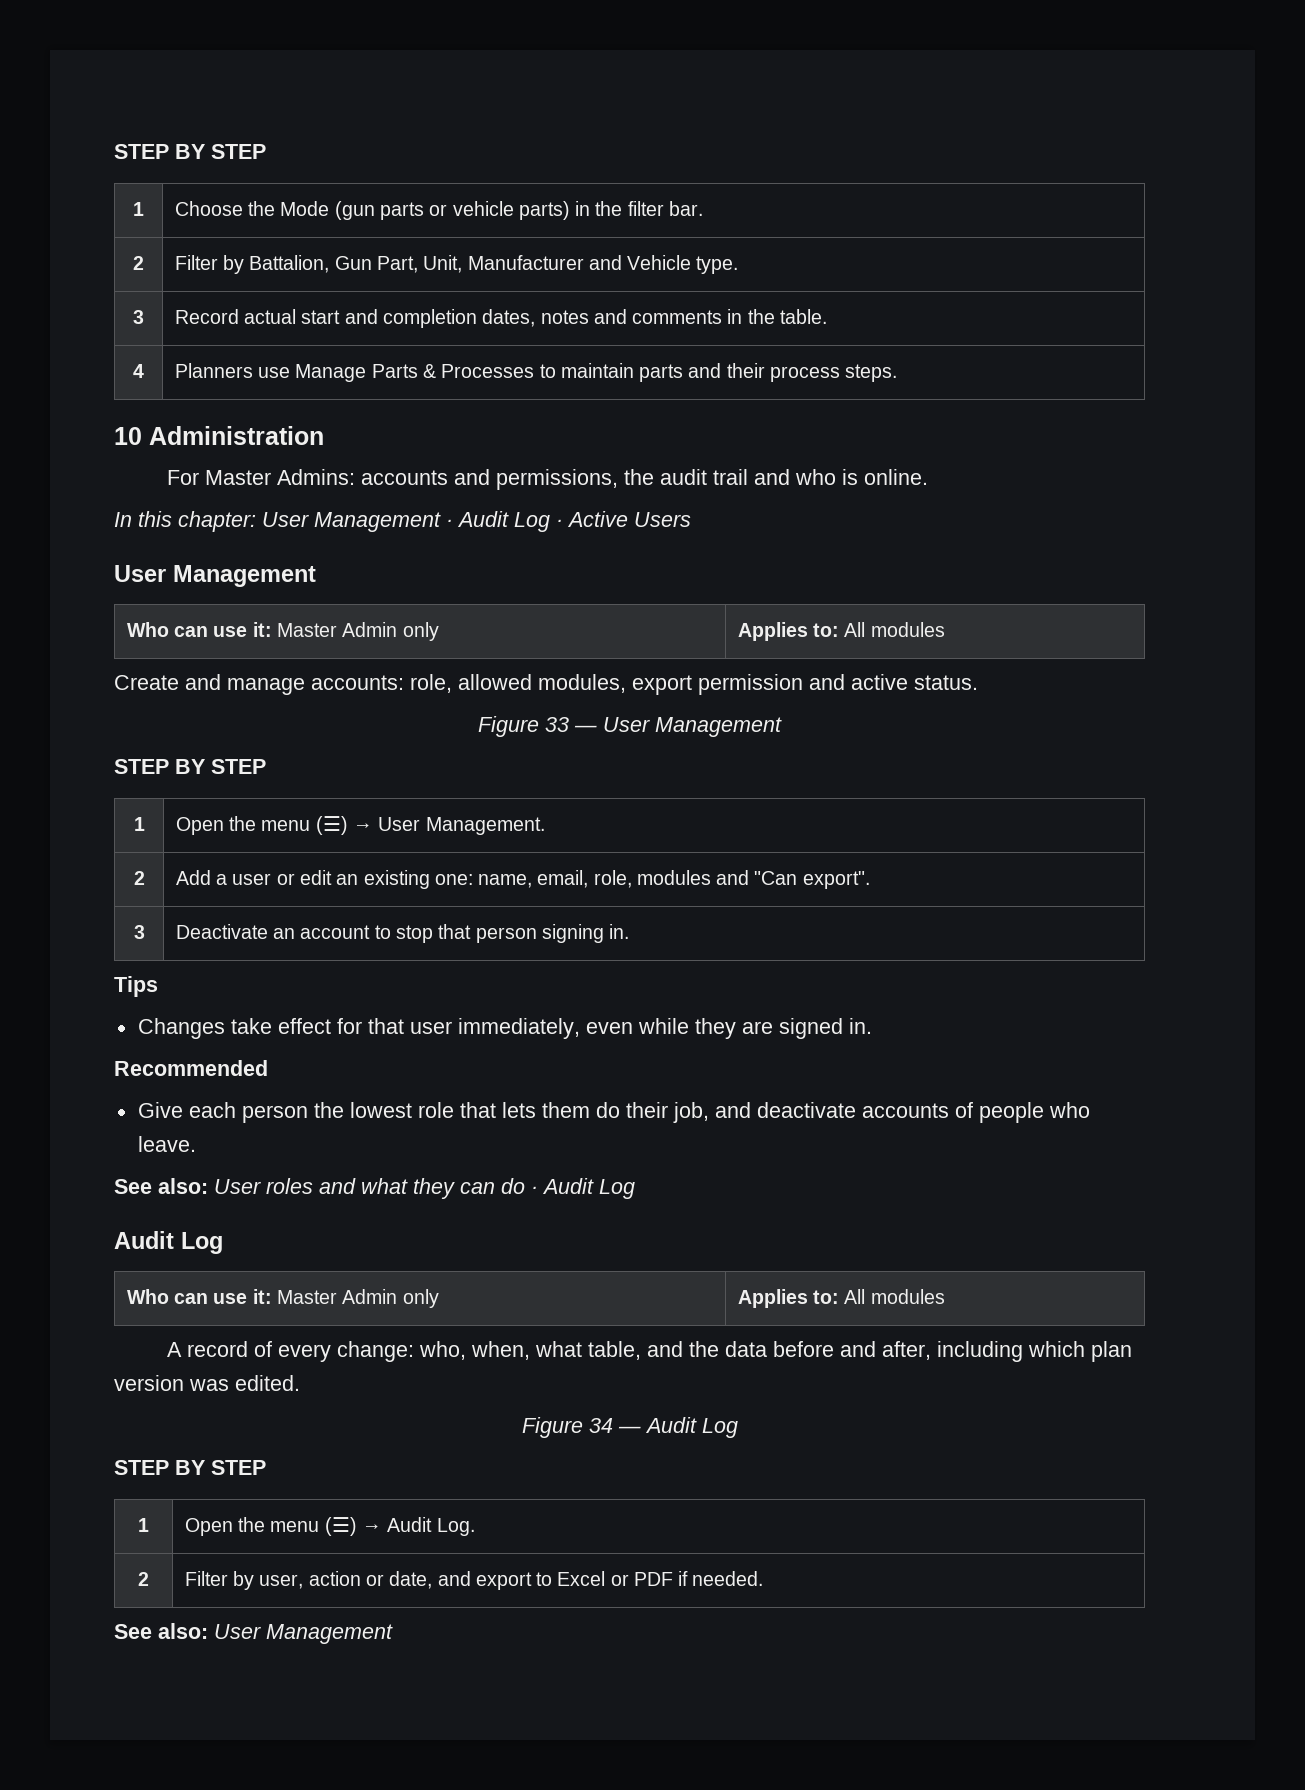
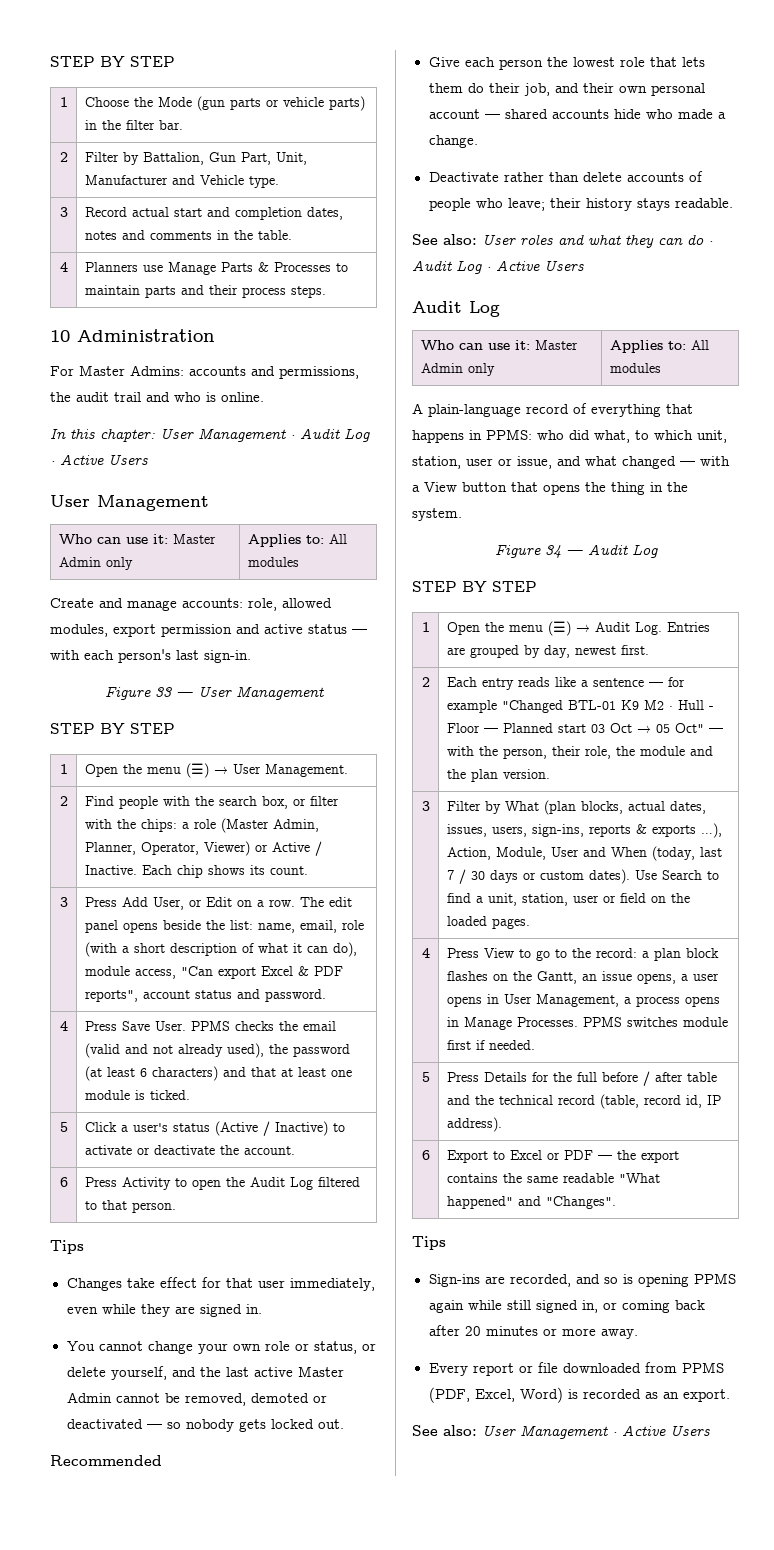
[914,675,978,690] status. -> [308,624,367,634] [50,649,251,663] status — with each person's last sign-in.
[175,870,870,889] [133,925,145,939] [175,924,630,943] Add a user or edit an existing one: name, email, role, modules and "Can export". // 3 | Deactivate an account to stop that person signing in. -> [84,796,339,809] [84,818,319,833] [84,841,322,856] [84,865,308,878] [59,897,68,907] [84,897,352,910] [84,920,364,933] [84,942,357,957] [84,966,343,979] [84,989,326,1002] [59,1021,68,1031] [84,1021,336,1031] [84,1043,350,1058] [84,1066,352,1081] [84,1090,190,1100] [59,1122,68,1132] [84,1121,345,1136] [84,1145,295,1155] [59,1177,68,1187] [84,1177,360,1190] [84,1200,176,1213] Find people with the search box, or filter with the chips: a role (Master Admin, Planner, Operator, Viewer) or Active / Inactive. Each chip shows its count. // 3 | Press Add User, or Edit on a row. The edit panel opens beside the list: name, email, role (with a short description of what it can do), module access, "Can export Excel & PDF reports", account status and password. // 4 | Press Save User. PPMS checks the email (valid and not already used), the password (at least 6 characters) and that at least one module is ticked. // 5 | Click a user's status (Active / Inactive) to activate or deactivate the account. // 6 | Press Activity to open the Audit Log filtered to that person.
(872, 1026) none -> [66,1341,376,1354] [66,1366,344,1380] [66,1392,327,1406] [66,1419,344,1432] // You cannot change your own role or status, or delete yourself, and the last active Master Admin cannot be removed, demoted or deactivated — so nobody gets locked out.
[756,1102,1090,1123] [137,1136,196,1152] deactivate accounts of people who leave. -> [582,83,705,96] [428,109,726,119] [428,135,478,148] [428,171,703,182] [428,198,733,211] their own personal account — shared accounts hide who made a change. // Deactivate rather than delete accounts of people who leave; their history stays readable.
(635, 1189) none -> [486,260,584,271] · Active Users
(183, 1349) none -> [428,404,521,417] plain-language
[278,1341,1133,1362] [114,1375,300,1391] every change: who, when, what table, and the data before and after, including which plan version was edited. -> [591,404,693,417] [412,429,727,443] [412,456,730,469] [412,482,688,495] [412,508,462,521] everything that happens in PPMS: who did what, to which unit, station, user or issue, and what changed — with a View button that opens the thing in the system.
[138,1572,149,1586] [184,1571,764,1590] // 2 | Filter by user, action or date, and export to Excel or PDF if needed. -> [666,622,710,632] [446,645,649,658] [421,677,430,687] [446,677,685,690] [446,700,714,713] [446,723,723,733] [446,746,713,759] [446,769,550,782] [421,801,430,811] [446,800,706,815] [446,823,722,838] [446,846,722,861] [446,869,719,884] [446,893,690,906] [446,916,530,929] [421,948,430,958] [446,948,719,961] [446,971,719,984] [446,994,720,1007] [446,1017,728,1030] [446,1040,535,1050] [421,1072,430,1082] [446,1071,717,1086] [446,1094,721,1109] [446,1117,502,1132] [421,1150,430,1160] [446,1150,679,1163] [446,1173,660,1183] [446,1196,616,1209] [412,1236,446,1250] [428,1273,736,1287] [428,1300,705,1313] [428,1325,638,1339] [428,1362,724,1376] [428,1387,730,1403] Entries are grouped by day, newest first. // 2 | Each entry reads like a sentence — for example "Changed BTL-01 K9 M2 · Hull - Floor — Planned start 03 Oct → 05 Oct" — with the person, their role, the module and the plan version. // 3 | Filter by What (plan blocks, actual dates, issues, users, sign-ins, reports & exports …), Action, Module, User and When (today, last 7 / 30 days or custom dates). Use Search to find a unit, station, user or field on the loaded pages. // 4 | Press View to go to the record: a plan block flashes on the Gantt, an issue opens, a user opens in User Management, a process opens in Manage Processes. PPMS switches module first if needed. // 5 | Press Details for the full before / after table and the technical record (table, record id, IP address). // 6 | Export to Excel or PDF — the export contains the same readable "What happened" and "Changes". // Tips // Sign-ins are recorded, and so is opening PPMS again while still signed in, or coming back after 20 minutes or more away. // Every report or file downloaded from PPMS (PDF, Excel, Word) is recorded as an export.
(393, 1634) none -> [612,1425,710,1436] · Active Users

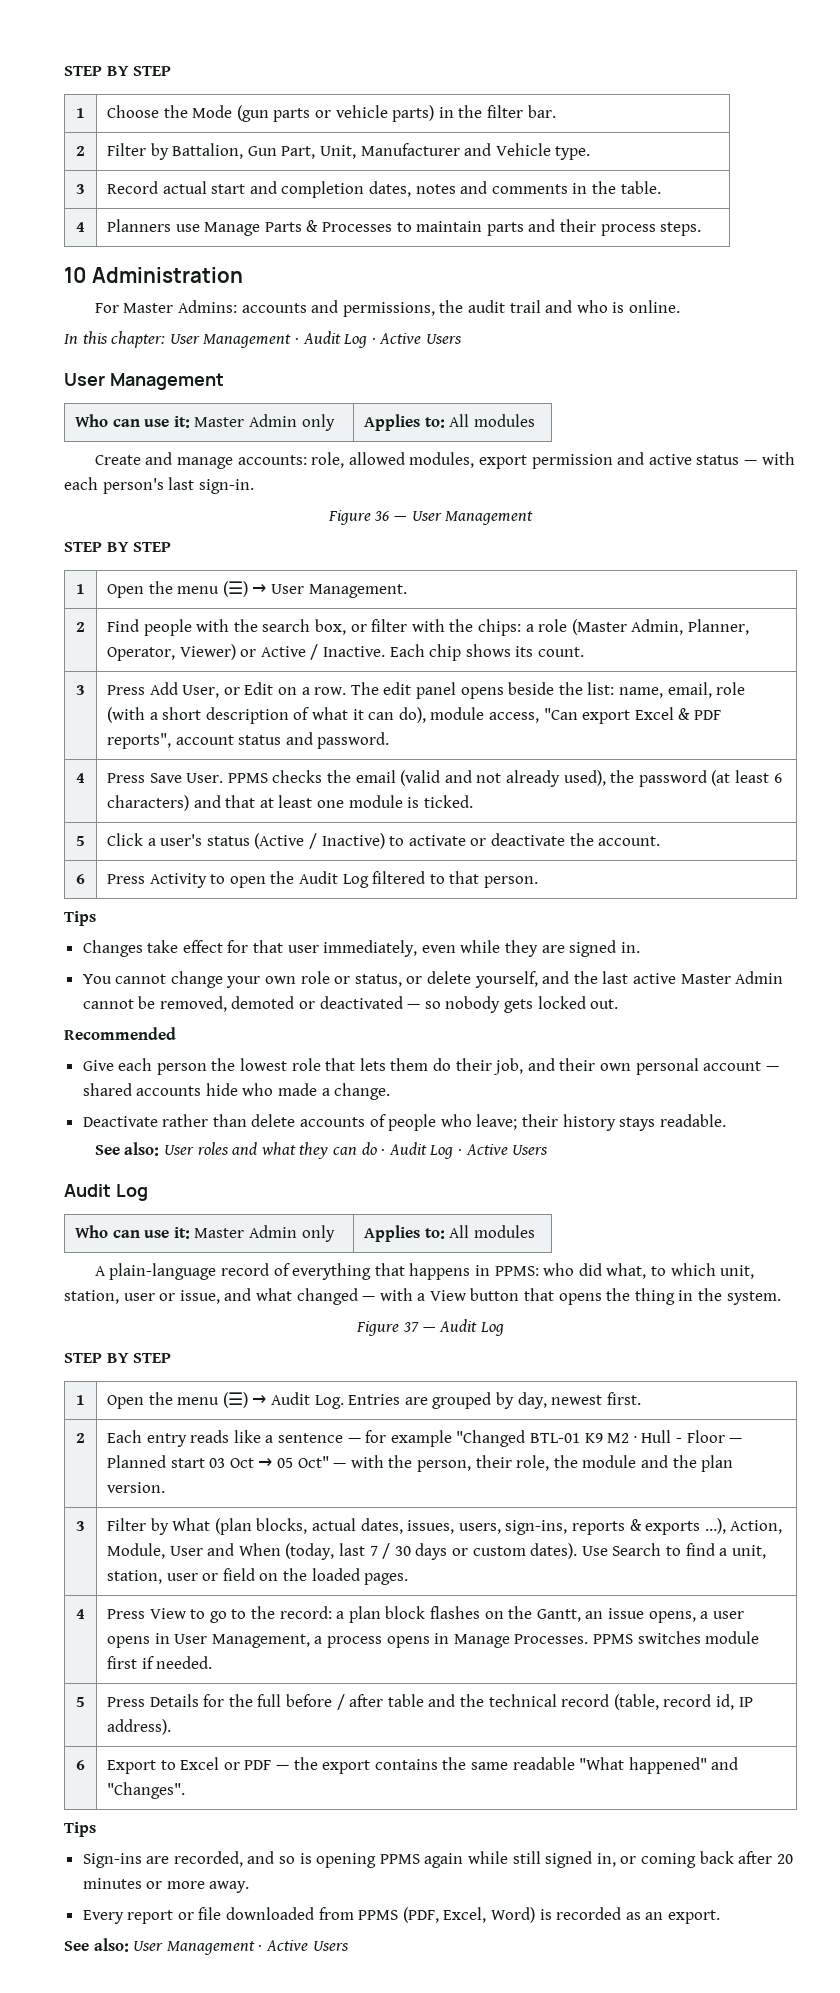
[154,687,172,697] 33 -> [374,511,390,521] 36
[544,545,561,558] 34 -> [402,1322,419,1332] 37

